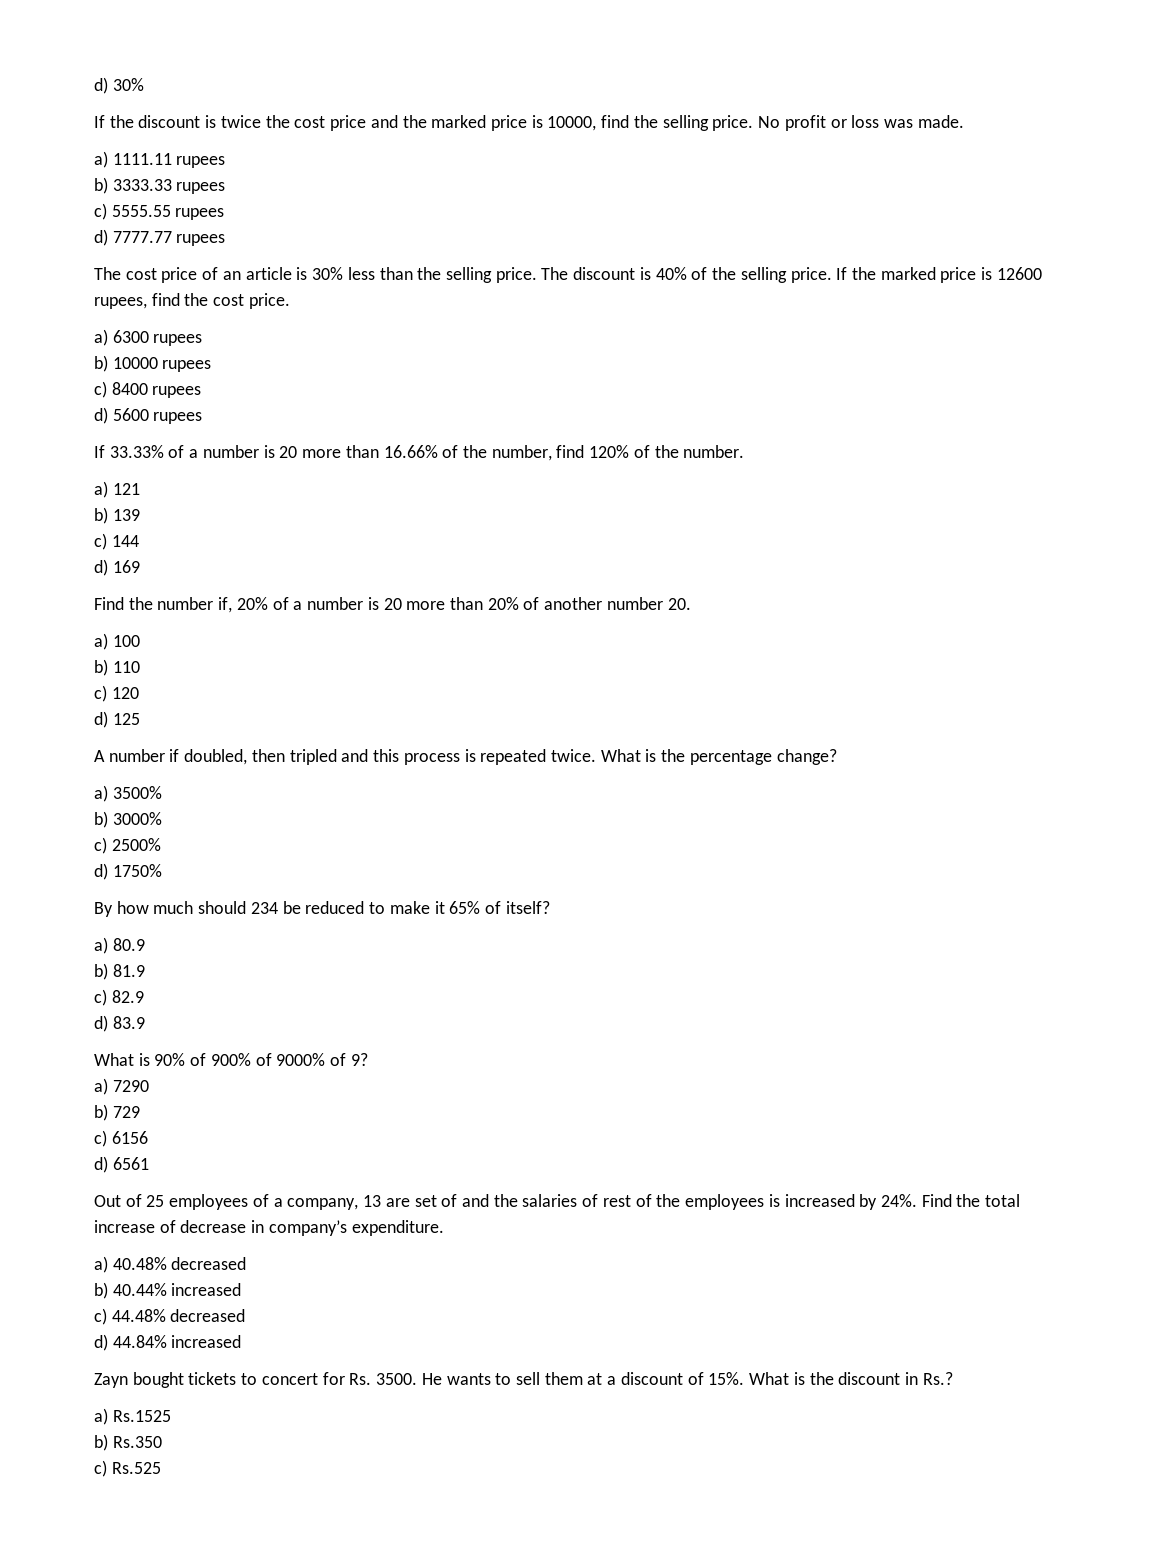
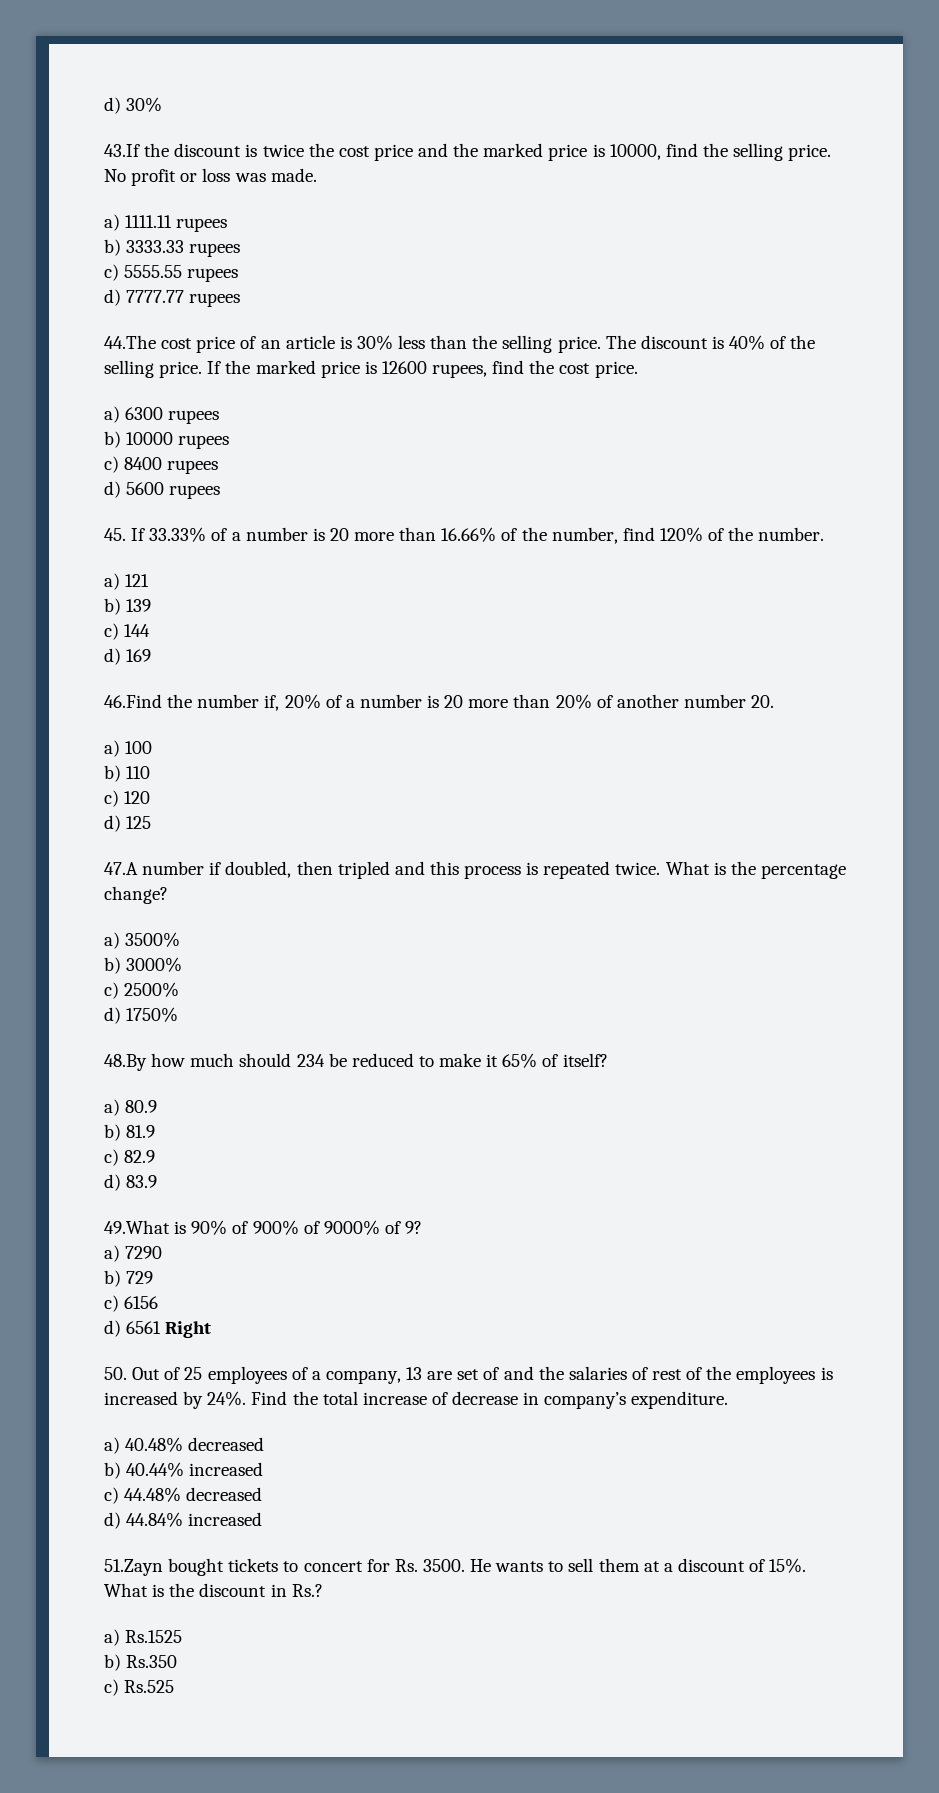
[94,115,105,128] If -> [104,144,140,157] 43.If
[94,267,121,280] The -> [104,335,156,349] 44.The
(203, 418) none -> [104,528,126,541] 45.
[94,597,124,610] Find -> [104,694,162,708] 46.Find
[94,750,105,762] A -> [104,862,138,875] 47.A
[94,902,113,917] By -> [104,1054,147,1071] 48.By
[94,1053,134,1066] What -> [104,1220,170,1234] 49.What
(149, 1163) // -> [165,1321,212,1338] [104,1367,127,1380] Right // 50.
[94,1373,128,1388] Zayn -> [104,1559,163,1576] 51.Zayn

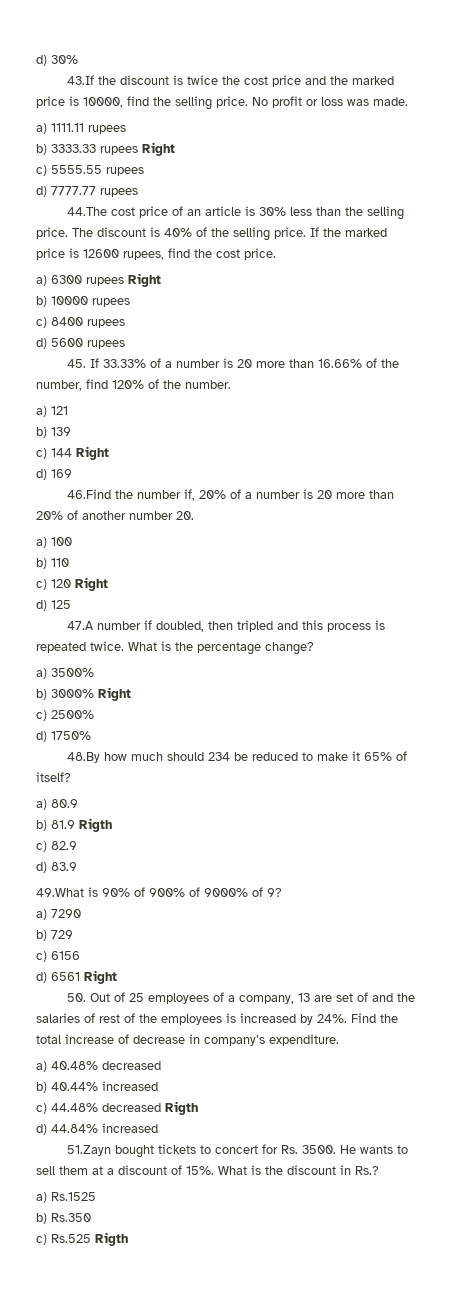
(241, 250) none -> [142,142,175,156] Right
(220, 417) none -> [128,273,161,287] Right
(151, 630) none -> [76,446,109,460] Right
(151, 797) none -> [75,577,108,591] Right
(183, 964) none -> [98,687,131,701] Right
(156, 1131) none -> [79,818,112,832] Rigth
(263, 1494) none -> [165,1101,198,1115] Rigth
(175, 1686) none -> [95,1232,128,1246] Rigth

